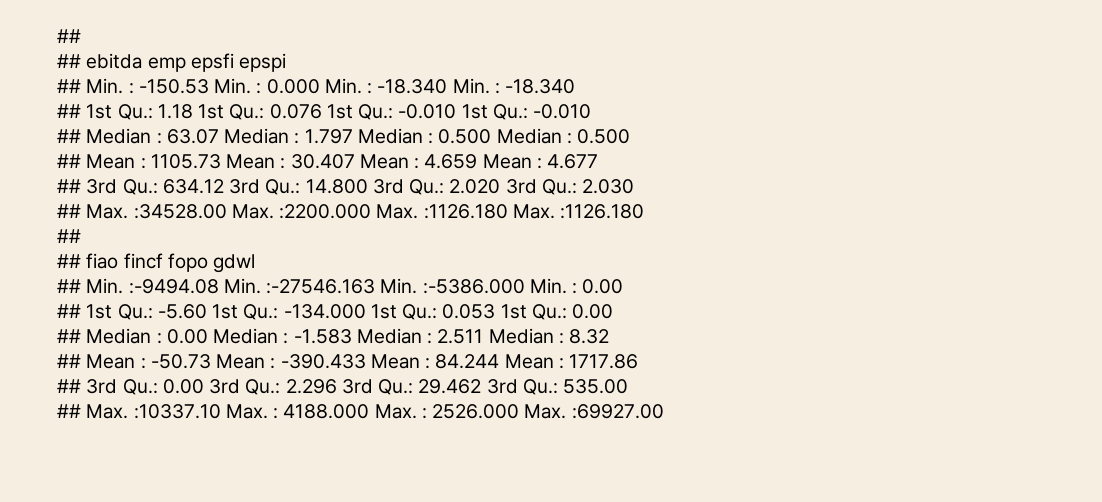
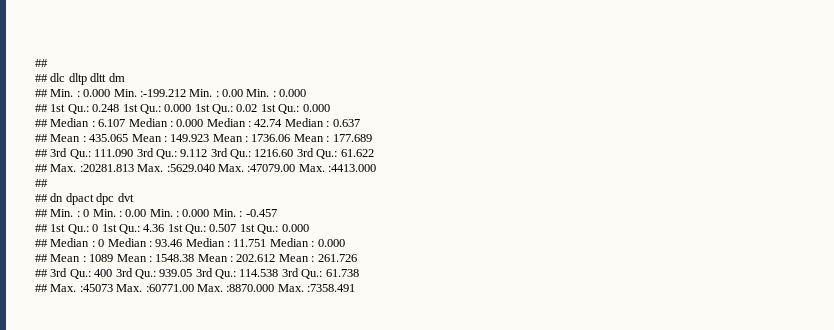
[57,29,81,43] [57,53,287,72] [57,78,209,94] ## // ## ebitda emp epsfi epspi // ## Min. : -150.53 -> [35,59,48,67] [35,73,125,85] [35,89,307,97] [35,104,330,114] [35,118,360,127] [35,134,372,142] [35,148,374,159] [35,164,376,172] [35,179,48,187] [35,193,134,205] [35,209,147,217] ## // ## dlc dltp dltt dm // ## Min. : 0.000 Min. :-199.212 Min. : 0.00 Min. : 0.000 // ## 1st Qu.: 0.248 1st Qu.: 0.000 1st Qu.: 0.02 1st Qu.: 0.000 // ## Median : 6.107 Median : 0.000 Median : 42.74 Median : 0.637 // ## Mean : 435.065 Mean : 149.923 Mean : 1736.06 Mean : 177.689 // ## 3rd Qu.: 111.090 3rd Qu.: 9.112 3rd Qu.: 1216.60 3rd Qu.: 61.622 // ## Max. :20281.813 Max. :5629.040 Max. :47079.00 Max. :4413.000 // ## // ## dn dpact dpc dvt // ## Min. : 0 Min. : 0.00
[377,78,576,94] [57,104,592,120] [57,128,631,144] [57,154,599,169] [57,179,635,195] [57,204,645,219] [57,229,81,243] [57,253,256,273] [57,278,624,294] [57,304,614,320] [57,328,610,344] [57,354,639,369] [57,379,629,395] [57,404,664,419] -18.340 Min. : -18.340 // ## 1st Qu.: 1.18 1st Qu.: 0.076 1st Qu.: -0.010 1st Qu.: -0.010 // ## Median : 63.07 Median : 1.797 Median : 0.500 Median : 0.500 // ## Mean : 1105.73 Mean : 30.407 Mean : 4.659 Mean : 4.677 // ## 3rd Qu.: 634.12 3rd Qu.: 14.800 3rd Qu.: 2.020 3rd Qu.: 2.030 // ## Max. :34528.00 Max. :2200.000 Max. :1126.180 Max. :1126.180 // ## // ## fiao fincf fopo gdwl // ## Min. :-9494.08 Min. :-27546.163 Min. :-5386.000 Min. : 0.00 // ## 1st Qu.: -5.60 1st Qu.: -134.000 1st Qu.: 0.053 1st Qu.: 0.00 // ## Median : 0.00 Median : -1.583 Median : 2.511 Median : 8.32 // ## Mean : -50.73 Mean : -390.433 Mean : 84.244 Mean : 1717.86 // ## 3rd Qu.: 0.00 3rd Qu.: 2.296 3rd Qu.: 29.462 3rd Qu.: 535.00 // ## Max. :10337.10 Max. : 4188.000 Max. : 2526.000 Max. :69927.00 -> [245,209,277,217] [35,224,309,234] [35,238,345,247] [35,254,357,262] [35,268,359,279] [35,284,355,292] -0.457 // ## 1st Qu.: 0 1st Qu.: 4.36 1st Qu.: 0.507 1st Qu.: 0.000 // ## Median : 0 Median : 93.46 Median : 11.751 Median : 0.000 // ## Mean : 1089 Mean : 1548.38 Mean : 202.612 Mean : 261.726 // ## 3rd Qu.: 400 3rd Qu.: 939.05 3rd Qu.: 114.538 3rd Qu.: 61.738 // ## Max. :45073 Max. :60771.00 Max. :8870.000 Max. :7358.491

